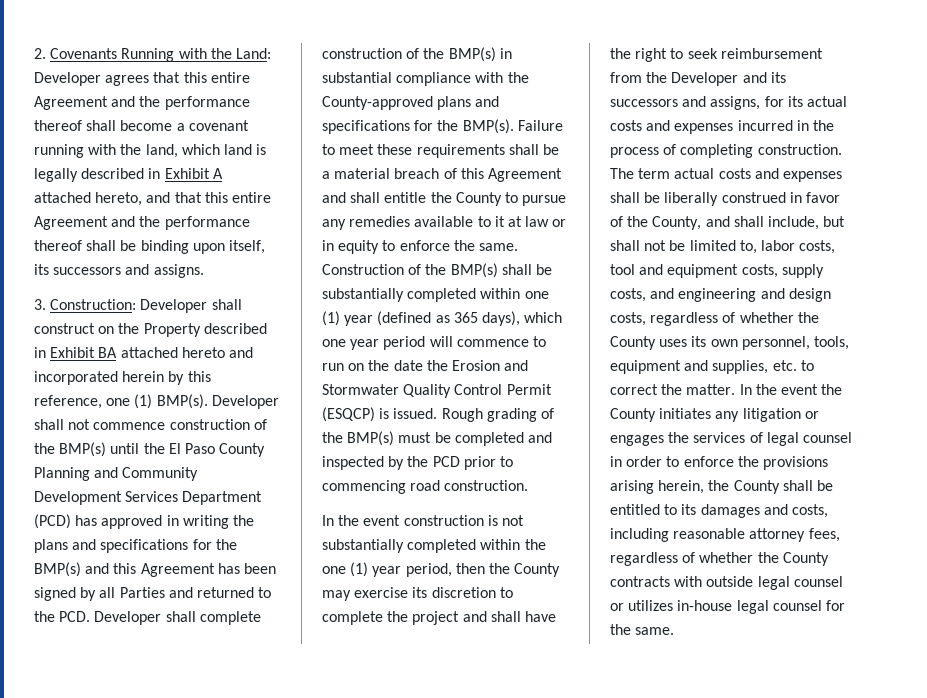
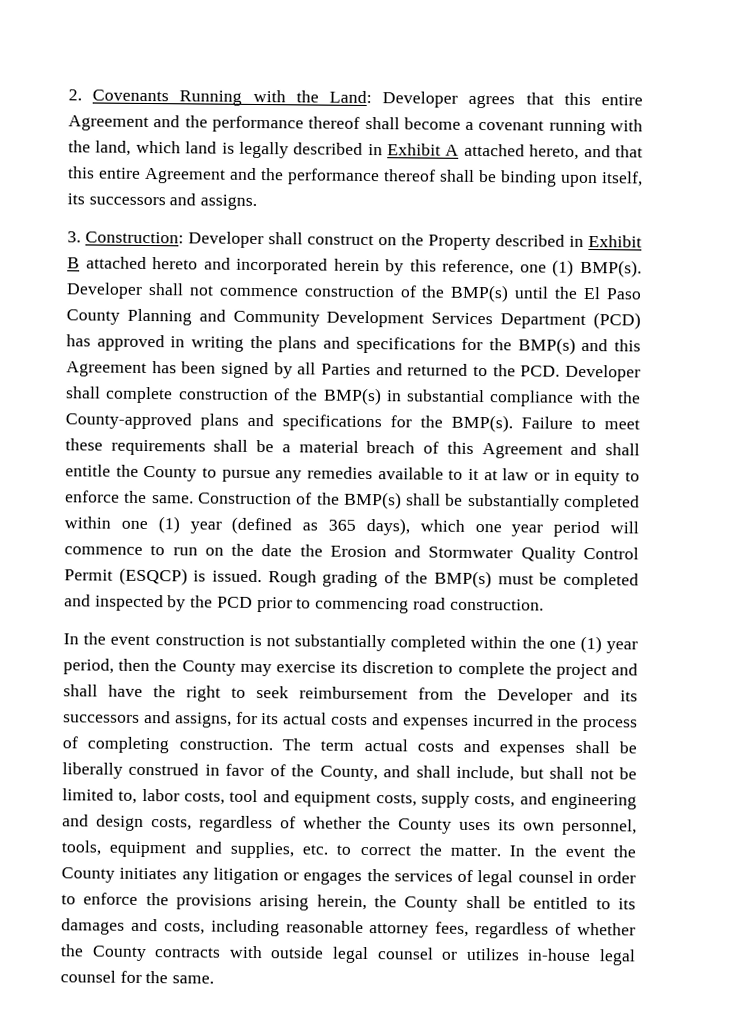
[98,347,118,358] BA -> [67,257,80,269] B

